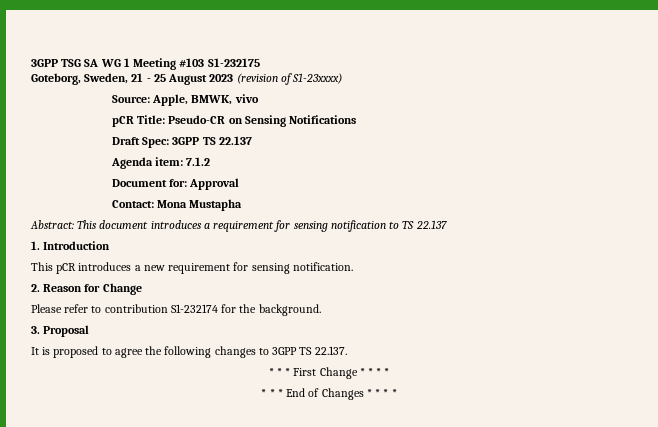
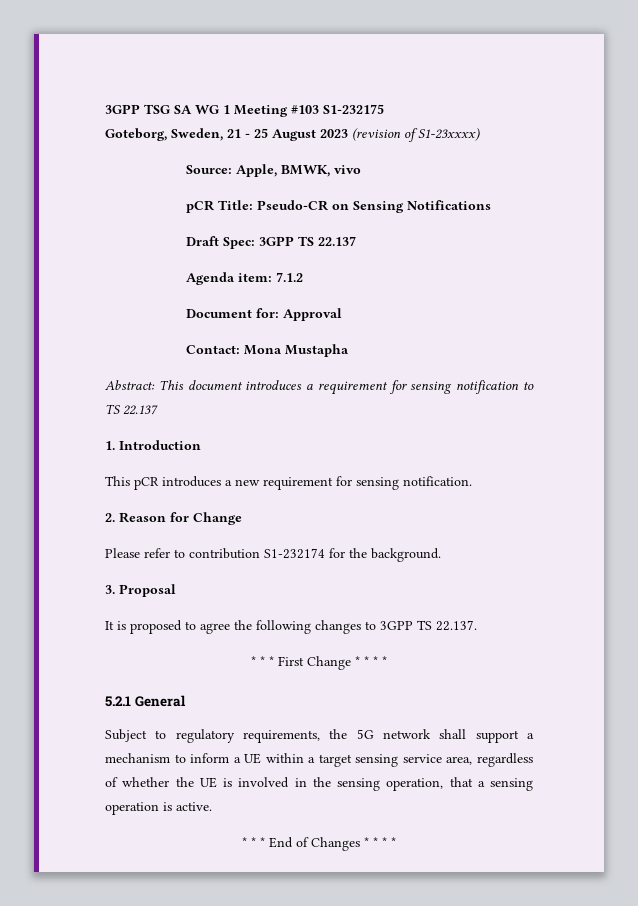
(390, 372) none -> [105,695,186,707] [105,729,534,743] [105,753,533,767] [105,777,533,791] [105,802,212,815] // 5.2.1 General // Subject to regulatory requirements, the 5G network shall support a mechanism to inform a UE within a target sensing service area, regardless of whether the UE is involved in the sensing operation, that a sensing operation is active.

